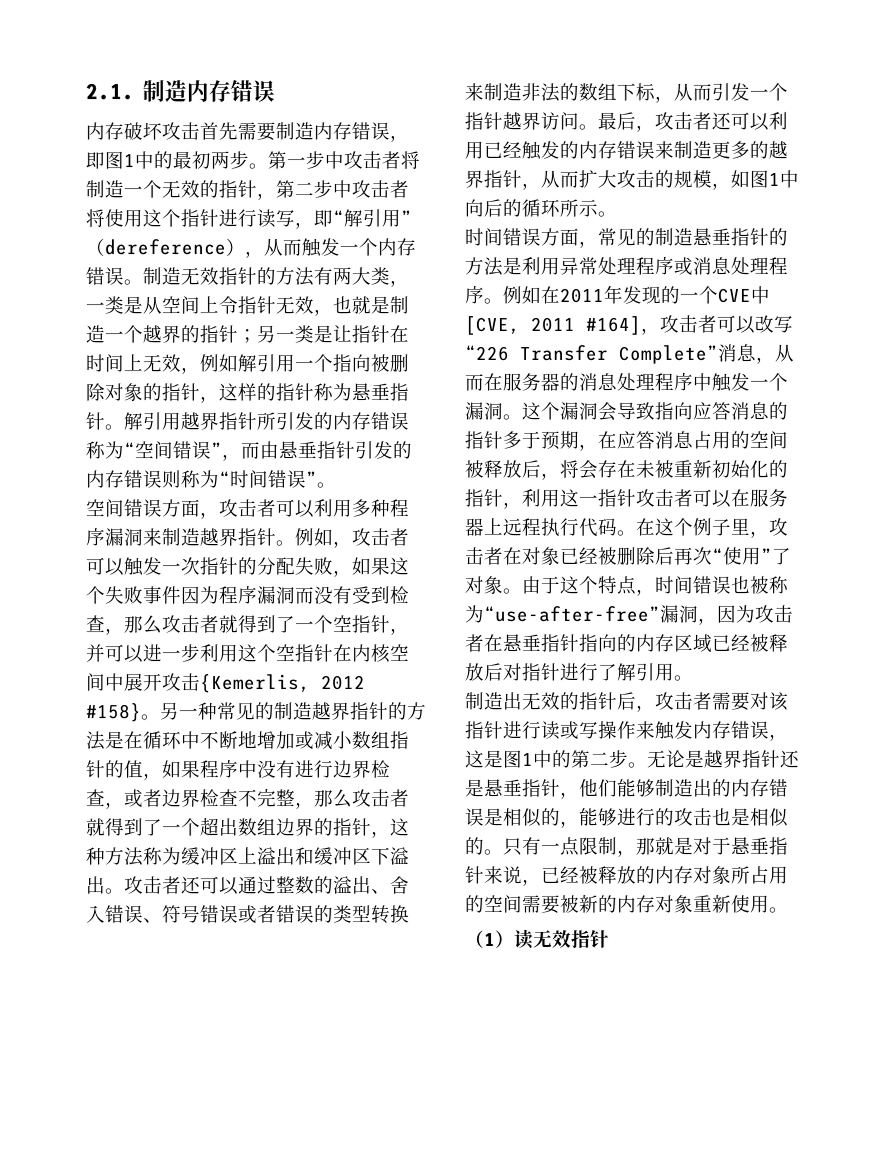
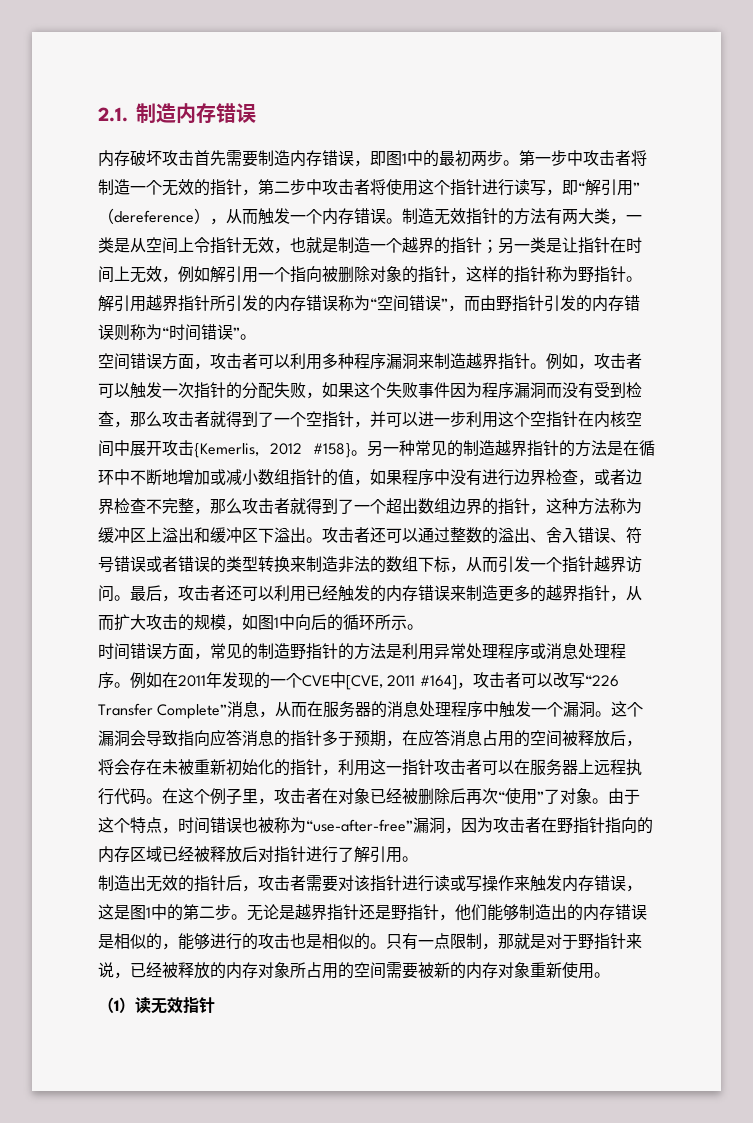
[351,383,390,402] 悬垂 -> [578,266,594,282] 野
[278,441,317,460] 悬垂 -> [496,295,512,311] 野
[692,227,731,246] 悬垂 -> [290,643,306,659] 野
[503,633,542,652] 悬垂 -> [557,817,573,833] 野
[484,778,523,797] 悬垂 -> [391,904,407,920] 野
[731,836,770,855] 悬垂 -> [578,933,594,949] 野

